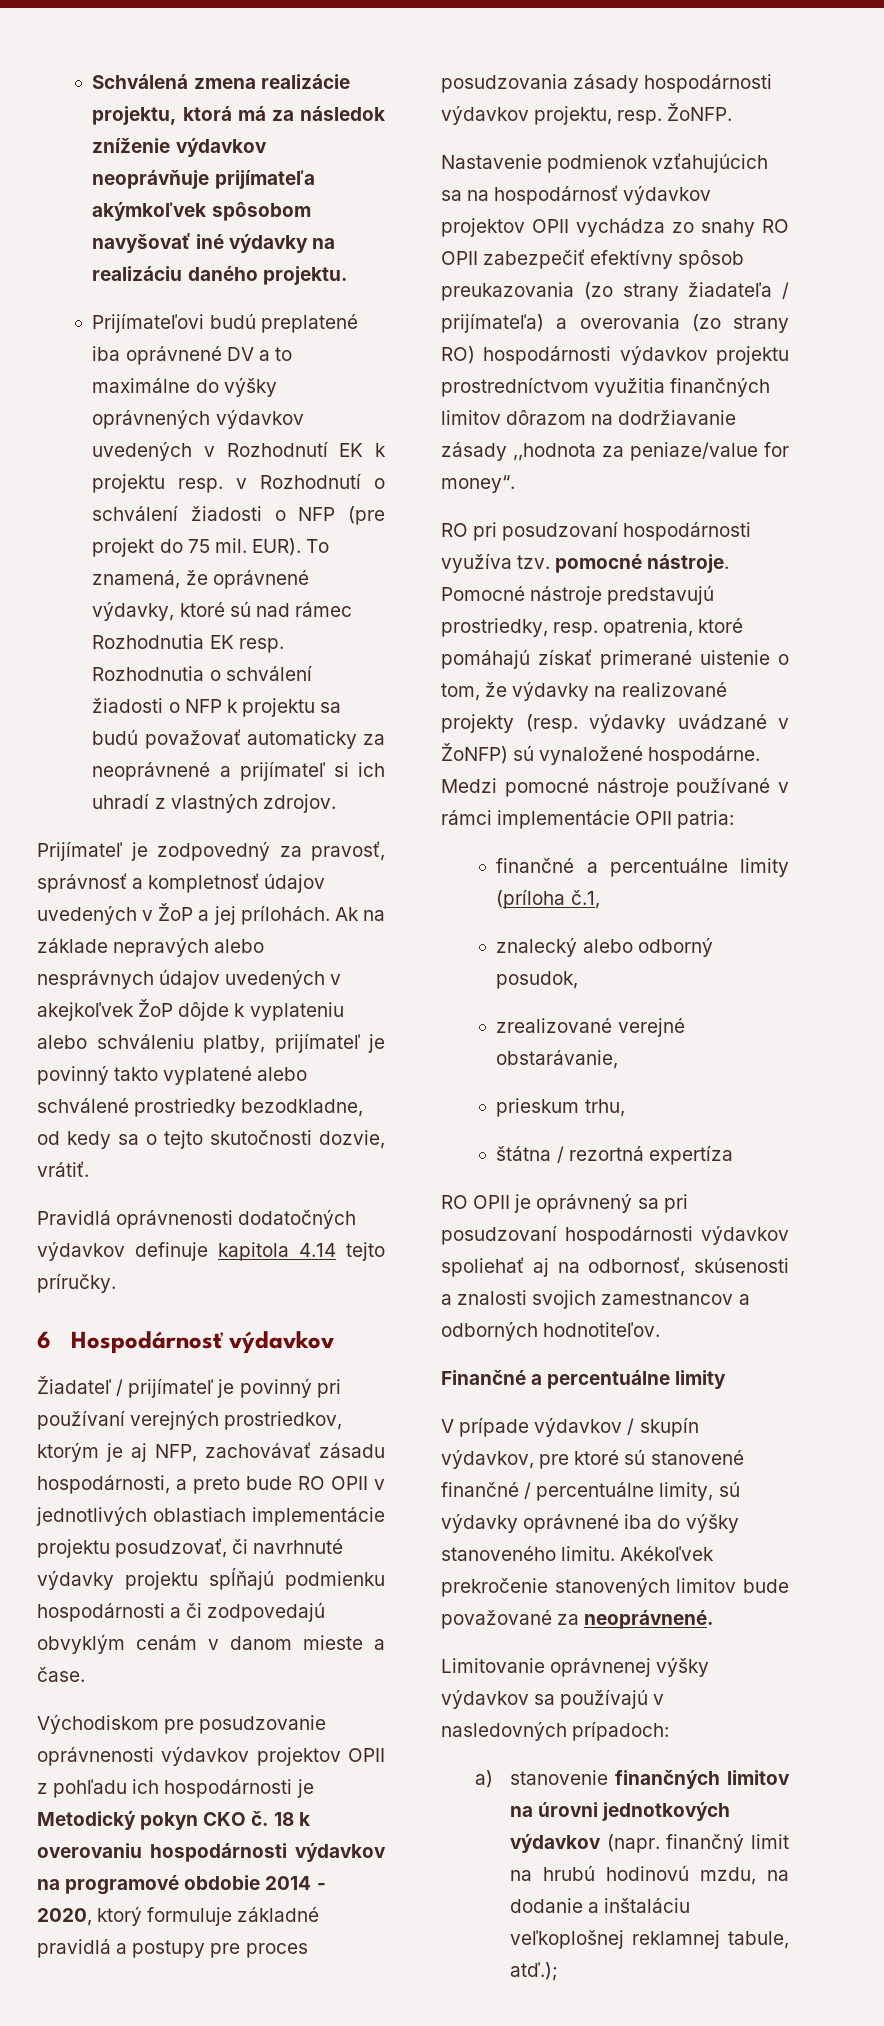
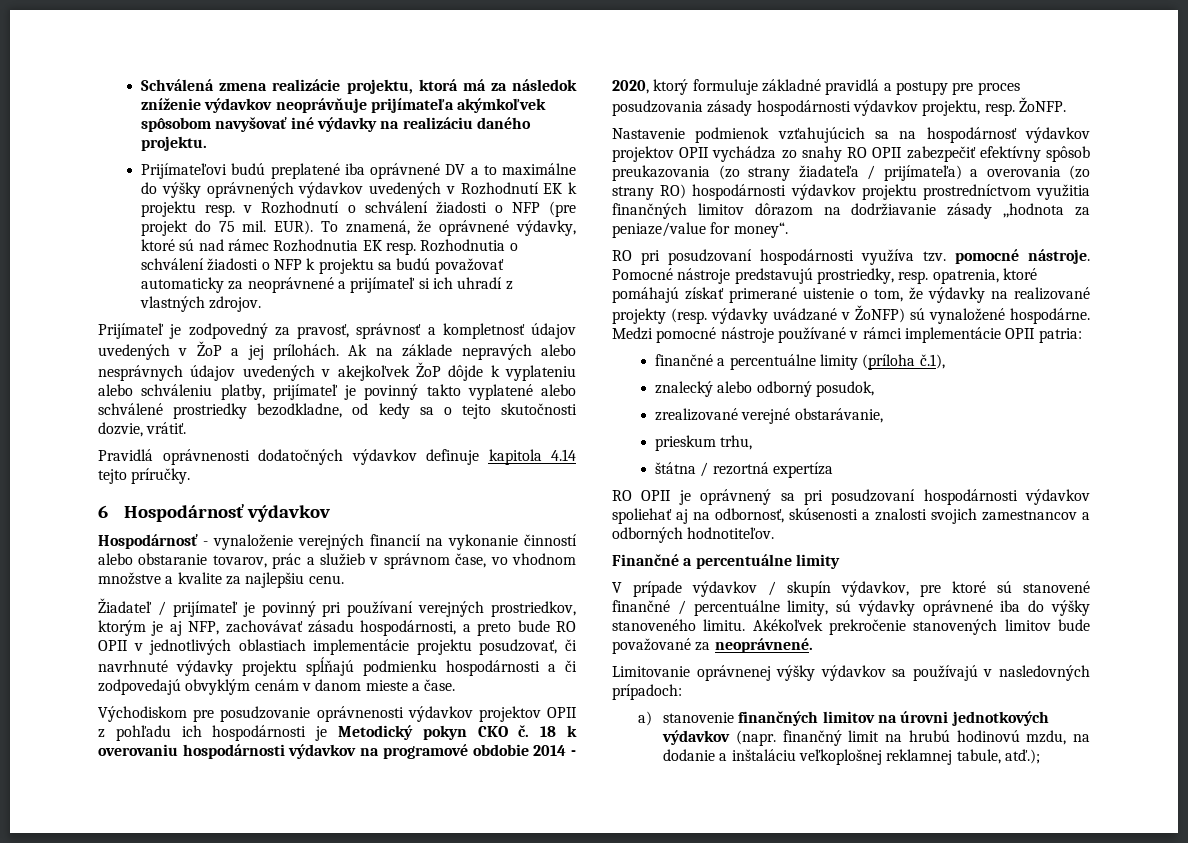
(335, 1342) none -> [98,534,577,550] [98,553,576,569] [98,572,344,588] // Hospodárnosť - vynaloženie verejných financií na vykonanie činností alebo obstaranie tovarov, prác a služieb v správnom čase, vo vhodnom množstve a kvalite za najlepšiu cenu.
[570,890,600,909] č.1, -> [919,354,945,369] č.1),

